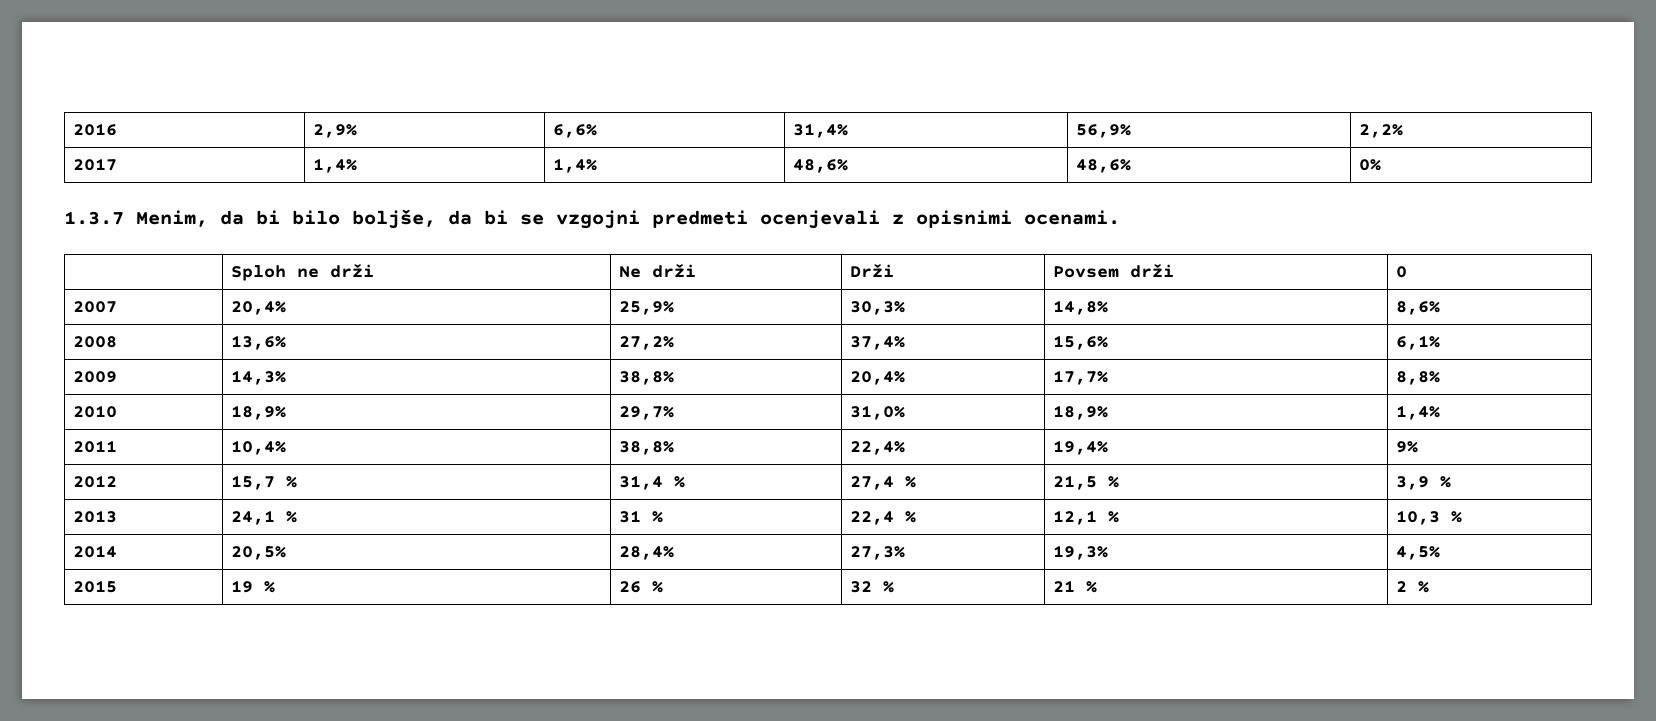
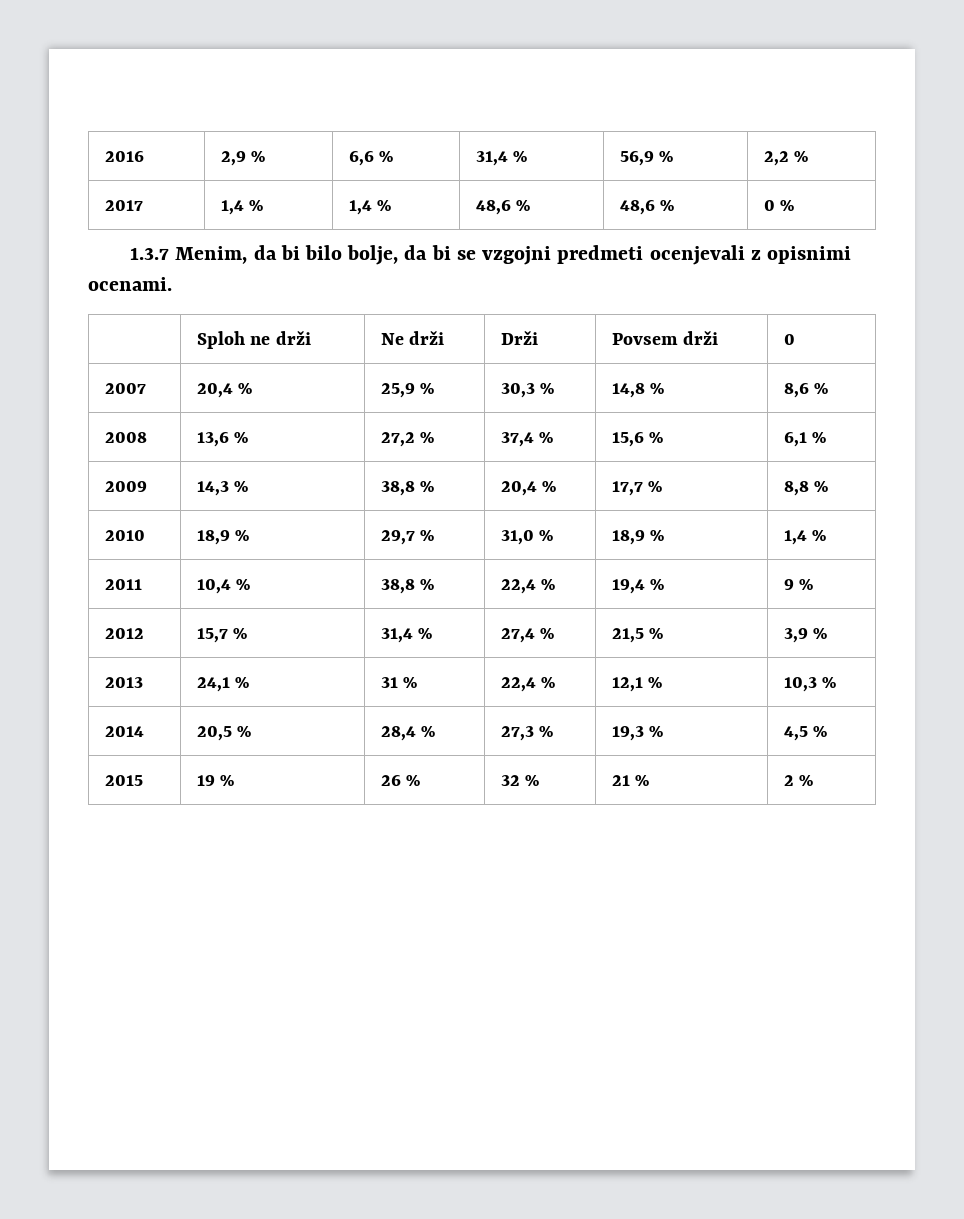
[312,124,357,138] [552,124,597,138] [792,123,848,138] [1075,124,1131,138] [1358,124,1403,138] [72,158,117,171] [312,158,357,173] [552,158,597,173] [792,159,848,173] [1075,159,1131,173] [1358,159,1381,171] 2,9% | 6,6% | 31,4% | 56,9% | 2,2% // 2017 | 1,4% | 1,4% | 48,6% | 48,6% | 0% -> [220,151,266,166] [348,151,394,166] [475,151,528,166] [619,151,674,166] [763,151,809,166] [104,200,143,211] [220,200,264,215] [348,200,392,215] [475,200,531,215] [619,200,675,215] [763,200,795,211] 2,9 % | 6,6 % | 31,4 % | 56,9 % | 2,2 % // 2017 | 1,4 % | 1,4 % | 48,6 % | 48,6 % | 0 %
[352,209,436,229] boljše, -> [347,245,399,265] bolje,
[230,301,286,315] [618,301,674,315] [849,301,905,315] [1052,300,1108,315] [1395,301,1440,315] [72,336,117,348] [230,335,286,350] [618,336,674,350] [849,336,905,350] [1052,335,1108,350] [1395,335,1440,350] [72,371,117,383] [230,370,286,385] [618,371,674,385] [849,371,905,385] [1052,370,1108,385] [1395,371,1440,385] [72,405,117,418] [230,405,286,420] [618,406,674,420] [849,405,905,420] [1052,405,1108,420] [1395,405,1440,420] [72,440,117,453] [230,440,286,455] [618,441,674,455] [849,441,905,455] [1052,440,1108,455] [1395,441,1418,453] 20,4% | 25,9% | 30,3% | 14,8% | 8,6% // 2008 | 13,6% | 27,2% | 37,4% | 15,6% | 6,1% // 2009 | 14,3% | 38,8% | 20,4% | 17,7% | 8,8% // 2010 | 18,9% | 29,7% | 31,0% | 18,9% | 1,4% // 2011 | 10,4% | 38,8% | 22,4% | 19,4% | 9% -> [196,383,253,398] [380,383,435,398] [500,383,555,398] [611,383,665,398] [783,383,829,398] [104,432,147,443] [196,432,249,447] [380,432,435,447] [500,432,554,447] [611,432,664,447] [783,432,827,447] [104,481,147,492] [196,481,249,496] [380,481,435,496] [500,481,557,496] [611,481,663,496] [783,481,829,496] [104,530,145,541] [196,530,250,545] [380,530,435,545] [500,530,554,545] [611,530,665,545] [783,530,827,545] [104,579,142,590] [196,579,251,594] [380,579,435,594] [500,579,556,594] [611,579,665,594] [783,579,814,590] 20,4 % | 25,9 % | 30,3 % | 14,8 % | 8,6 % // 2008 | 13,6 % | 27,2 % | 37,4 % | 15,6 % | 6,1 % // 2009 | 14,3 % | 38,8 % | 20,4 % | 17,7 % | 8,8 % // 2010 | 18,9 % | 29,7 % | 31,0 % | 18,9 % | 1,4 % // 2011 | 10,4 % | 38,8 % | 22,4 % | 19,4 % | 9 %
[230,546,286,560] [618,546,674,560] [849,546,905,560] [1052,545,1108,560] [1395,546,1440,560] 20,5% | 28,4% | 27,3% | 19,3% | 4,5% -> [196,726,252,741] [380,726,436,741] [500,726,554,741] [611,726,664,741] [783,726,828,741] 20,5 % | 28,4 % | 27,3 % | 19,3 % | 4,5 %

